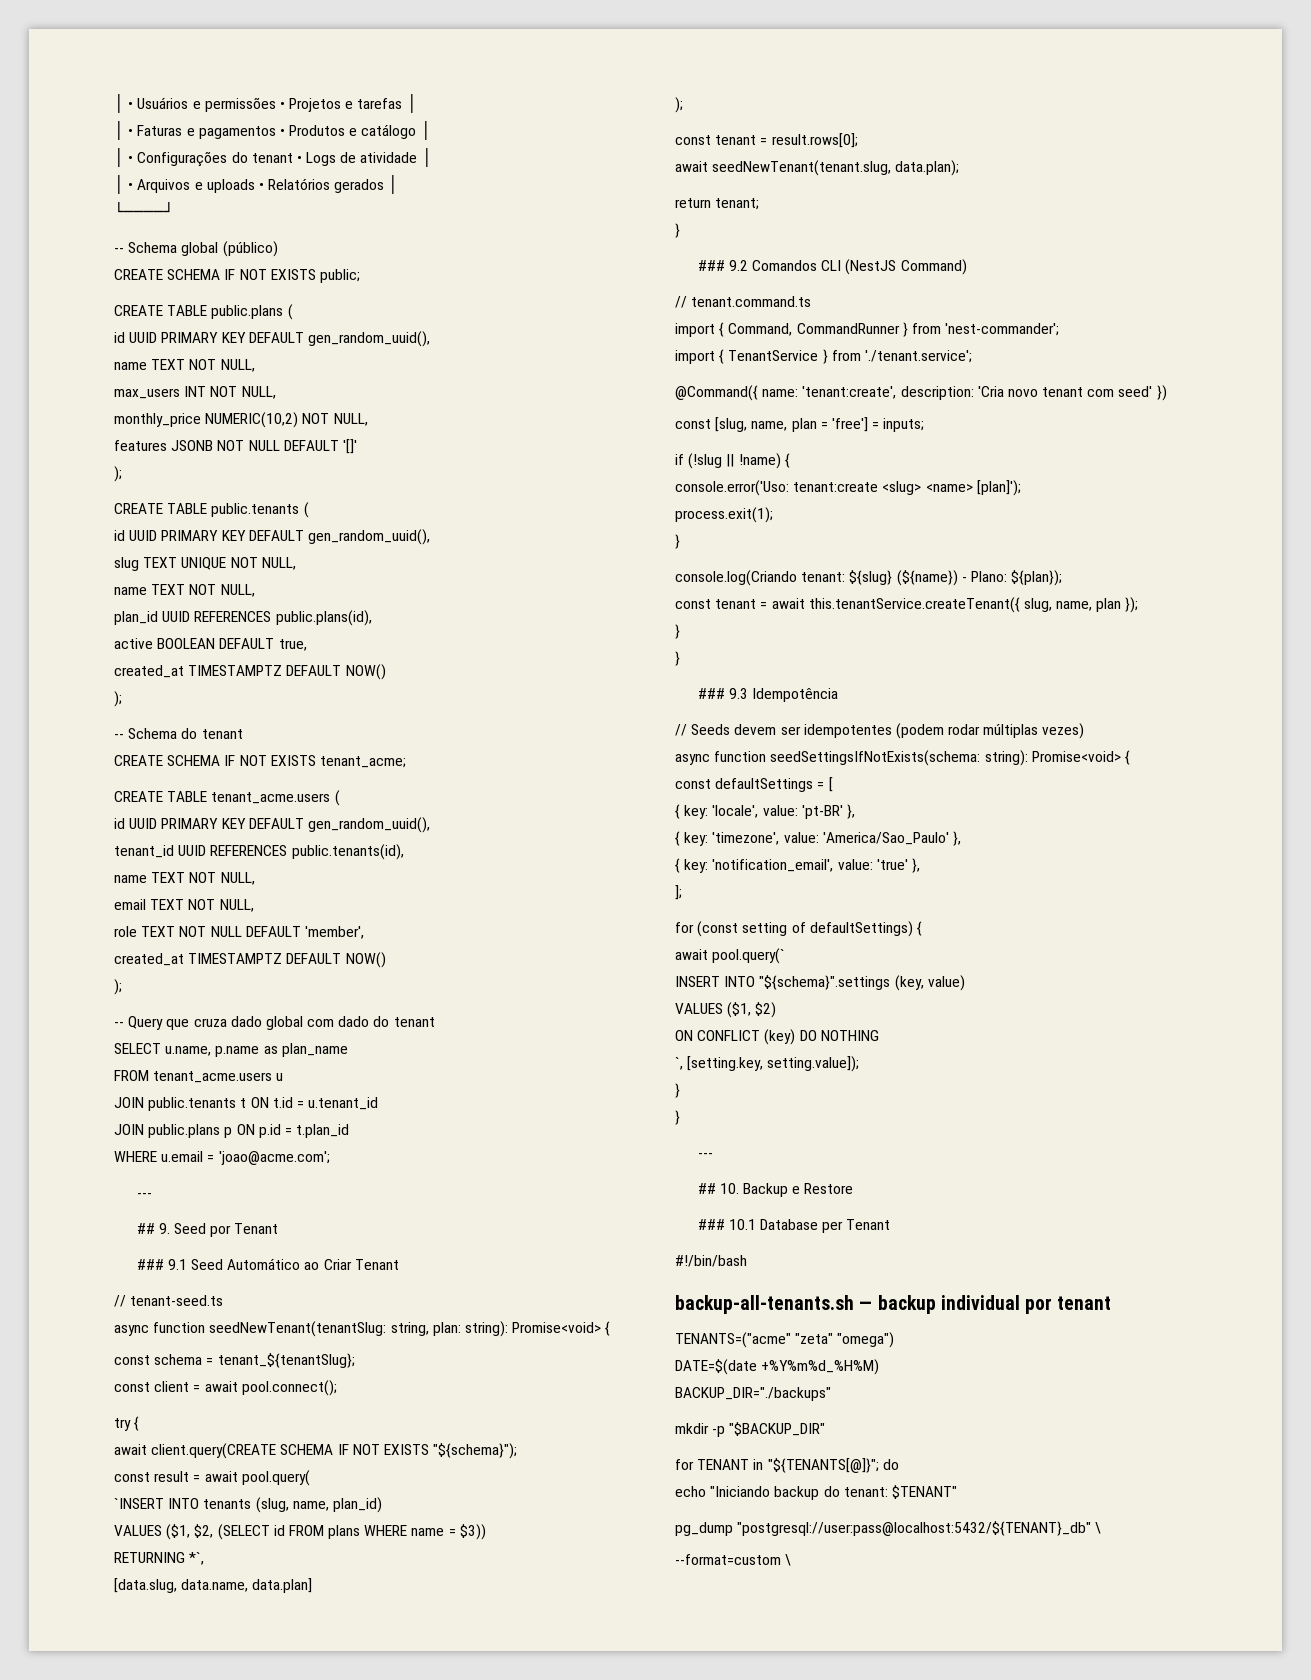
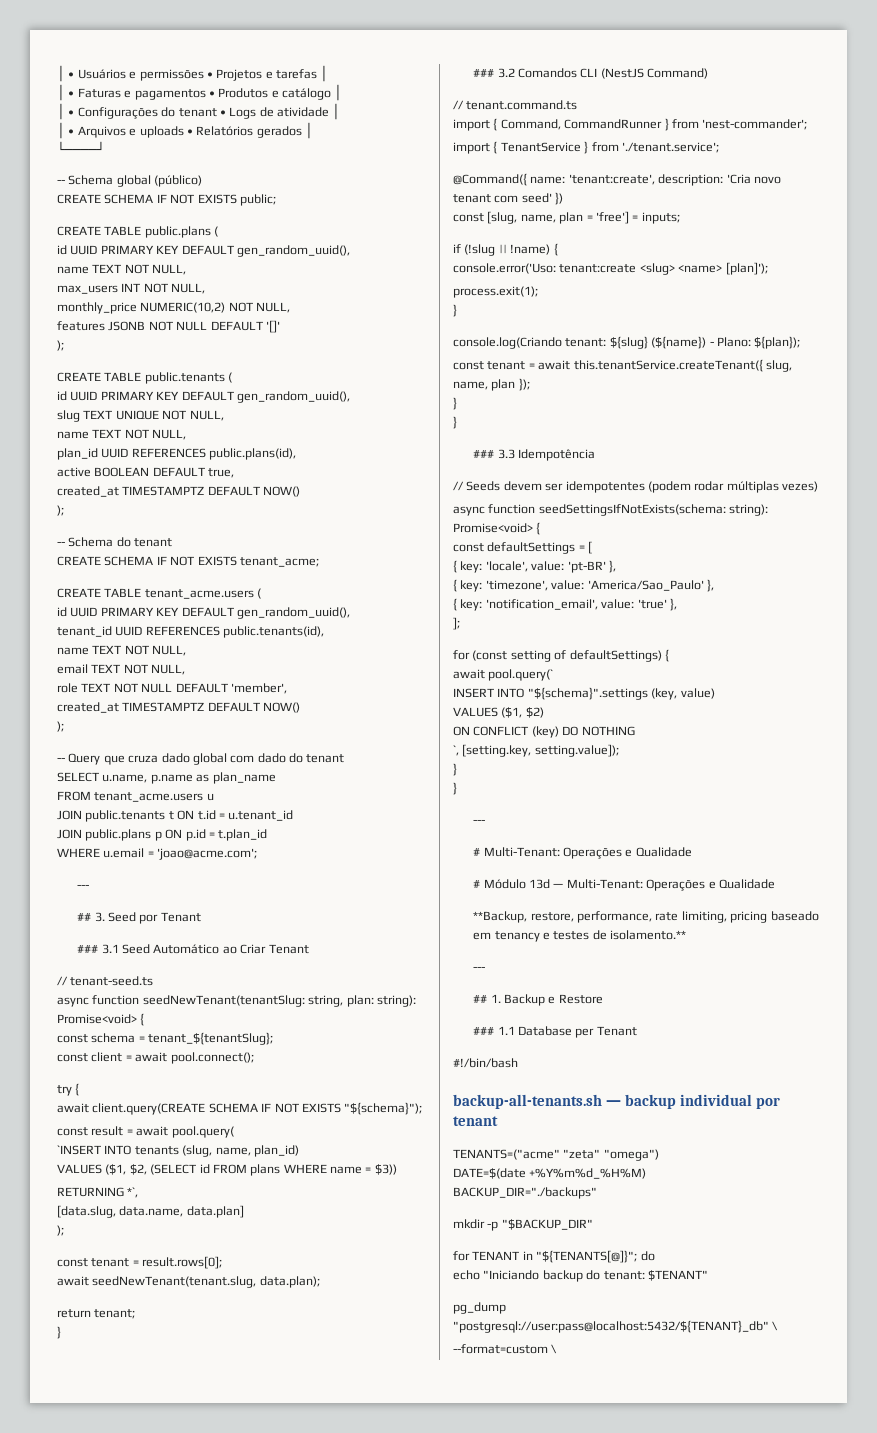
[158,1223,170,1234] 9. -> [94,912,105,922] 3.
[167,1259,187,1270] 9.1 -> [101,944,119,954] 3.1
[728,260,748,271] 9.2 -> [497,68,515,78] 3.2
[728,688,748,699] 9.3 -> [497,449,515,459] 3.3
[697,1183,739,1194] // ## 10. -> [473,847,692,859] [473,879,775,891] [473,911,819,923] [473,930,687,942] [473,966,486,971] [473,994,501,1003] // # Multi-Tenant: Operações e Qualidade // # Módulo 13d — Multi-Tenant: Operações e Qualidade // **Backup, restore, performance, rate limiting, pricing baseado em tenancy e testes de isolamento.** // --- // ## 1.
[728,1219,756,1230] 10.1 -> [497,1026,515,1035] 1.1

